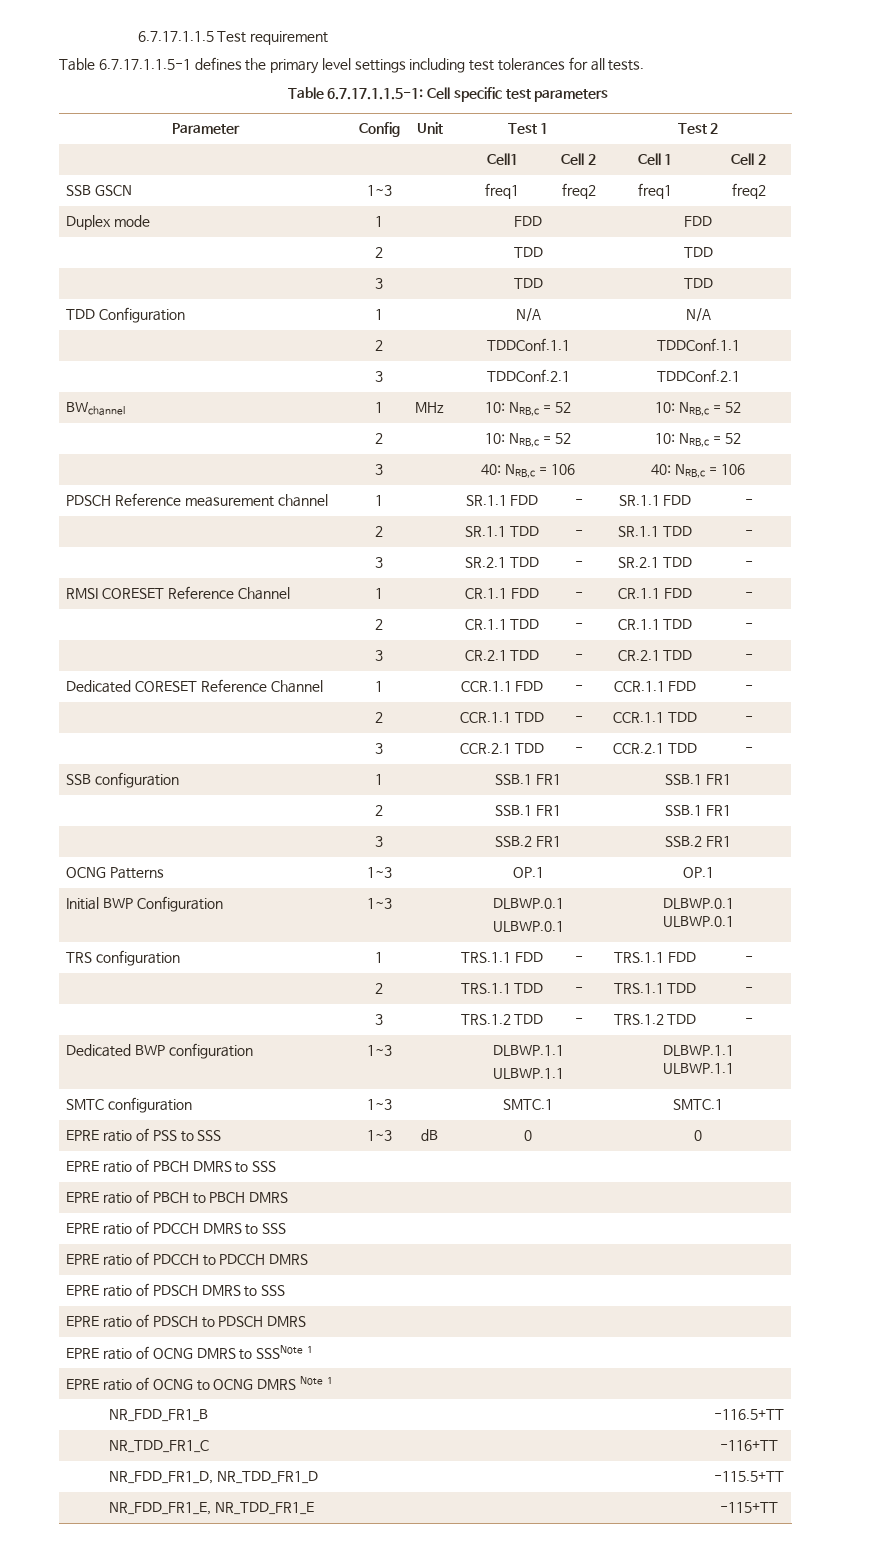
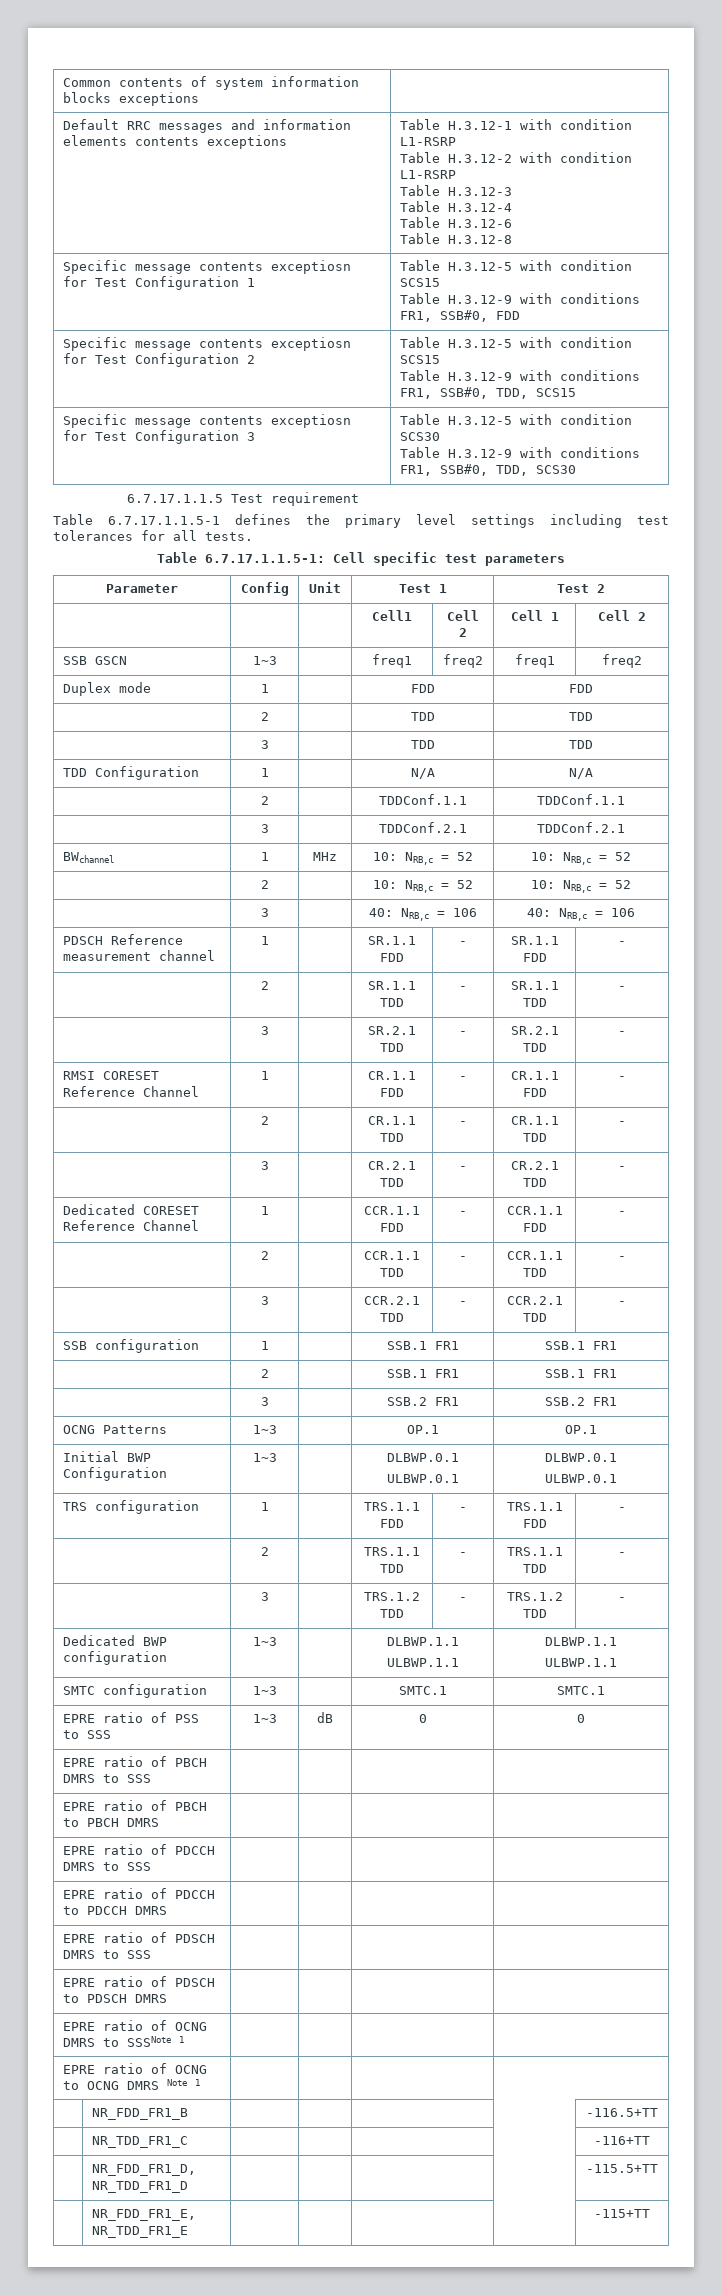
(137, 36) none -> [62,76,359,90] [62,92,199,106] [62,119,351,133] [62,135,287,149] [399,119,632,130] [399,137,456,146] [399,152,632,163] [399,170,456,179] [399,185,512,196] [399,201,512,212] [399,217,512,228] [399,233,512,244] [62,260,351,274] [62,276,255,290] [399,260,632,271] [399,278,440,287] [399,293,640,304] [399,310,520,322] [62,337,351,351] [62,353,255,367] [399,337,632,348] [399,355,440,364] [399,370,640,381] [399,387,576,399] [62,414,351,428] [62,430,255,444] [399,414,632,425] [399,432,440,441] [399,447,640,458] [399,464,576,476] Common contents of system information blocks exceptions | // Default RRC messages and information elements contents exceptions | Table H.3.12-1 with condition L1-RSRP // Table H.3.12-2 with condition L1-RSRP // Table H.3.12-3 // Table H.3.12-4 // Table H.3.12-6 // Table H.3.12-8 // Specific message contents exceptiosn for Test Configuration 1 | Table H.3.12-5 with condition SCS15 // Table H.3.12-9 with conditions FR1, SSB#0, FDD // Specific message contents exceptiosn for Test Configuration 2 | Table H.3.12-5 with condition SCS15 // Table H.3.12-9 with conditions FR1, SSB#0, TDD, SCS15 // Specific message contents exceptiosn for Test Configuration 3 | Table H.3.12-5 with condition SCS30 // Table H.3.12-9 with conditions FR1, SSB#0, TDD, SCS30 //

